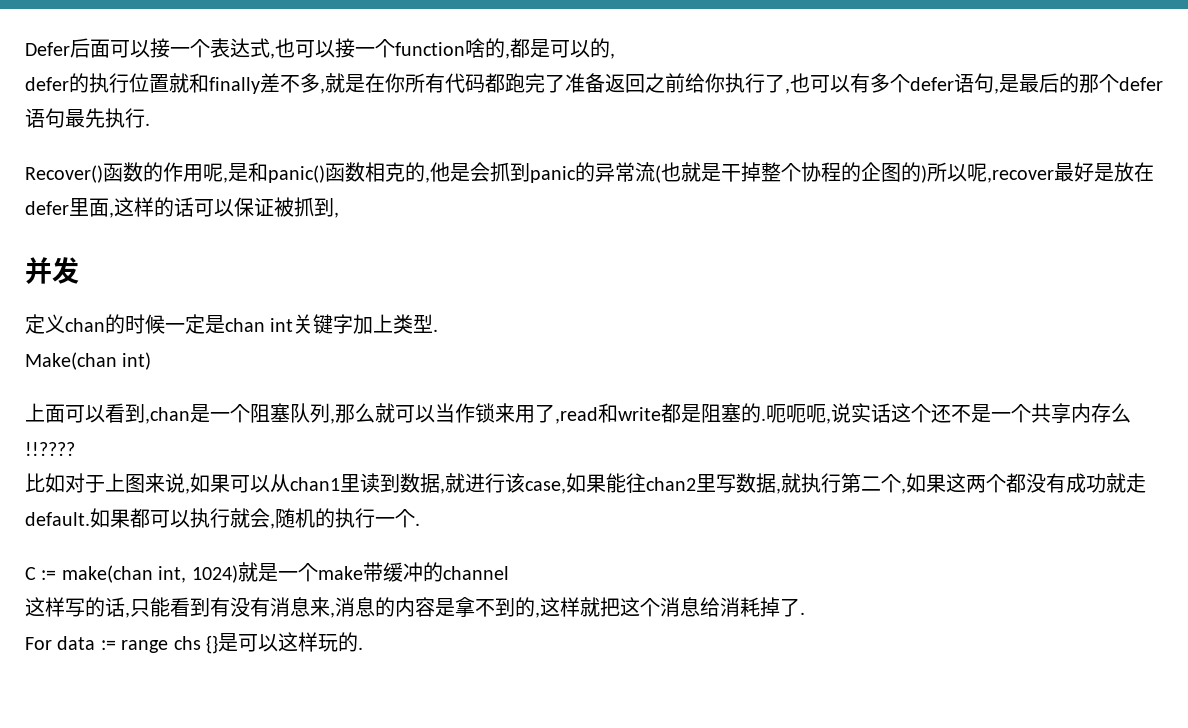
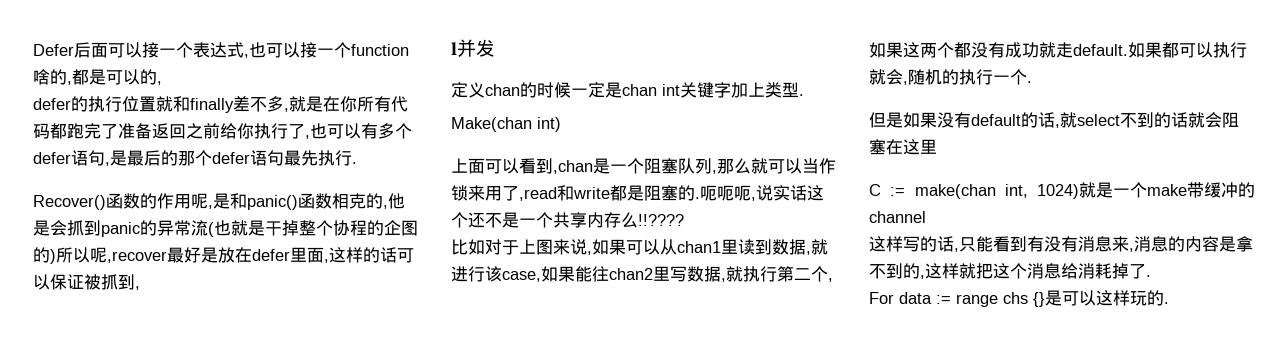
(339, 215) none -> [451,42,457,55] l
(420, 524) none -> [869,112,1239,128] [869,139,937,155] // 但是如果没有default的话,就select不到的话就会阻塞在这里

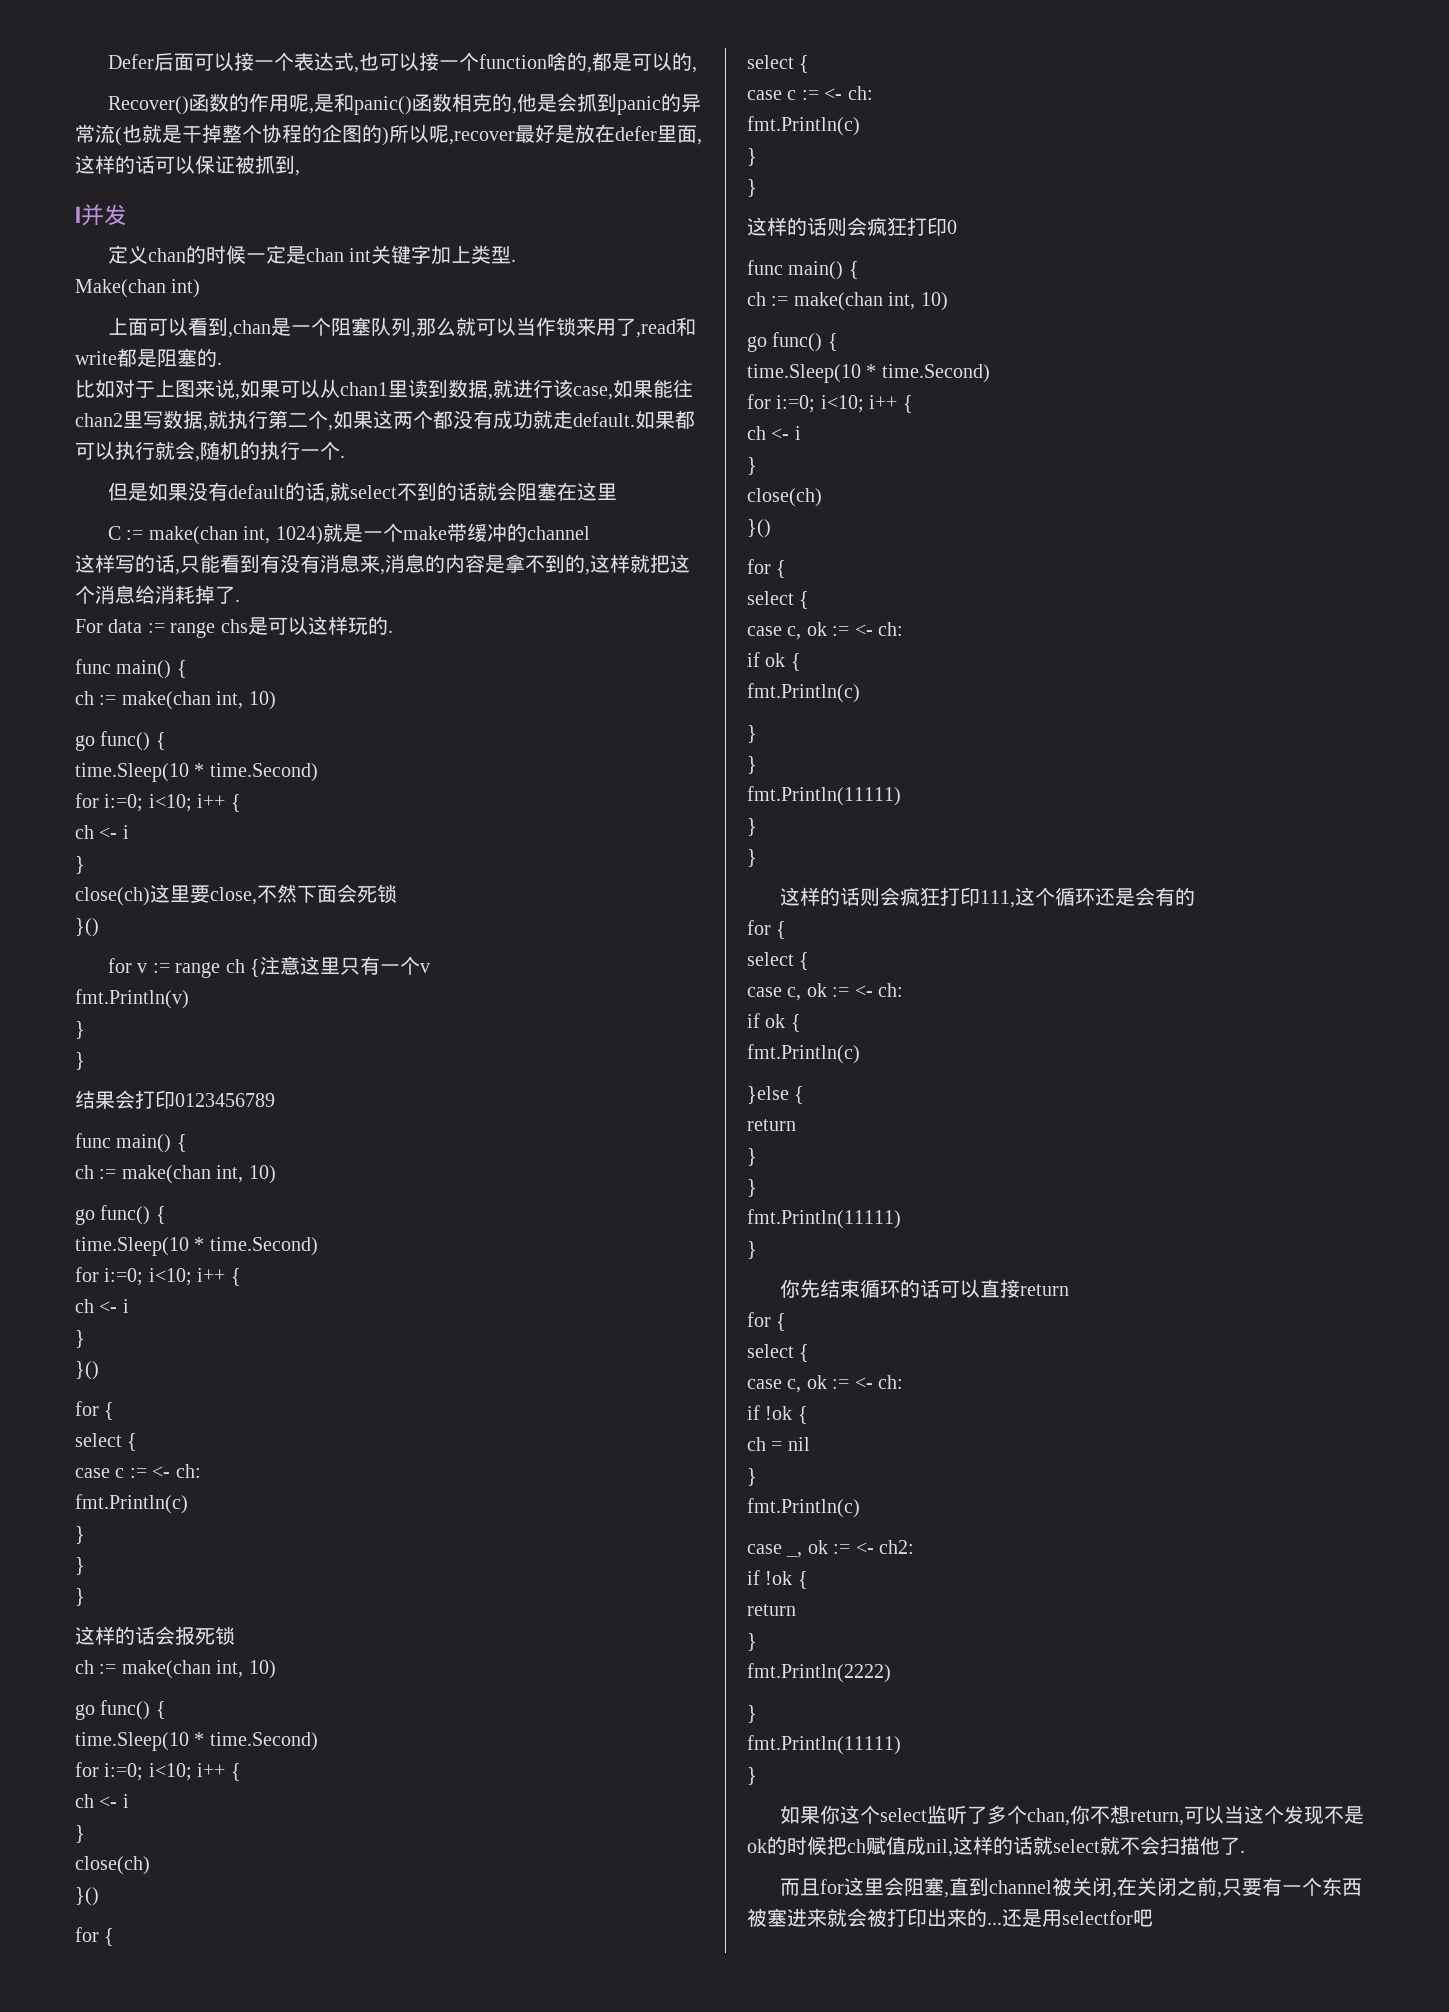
[33,96,408,113] [33,123,412,139] [33,150,357,166] // defer的执行位置就和finally差不多,就是在你所有代码都跑完了准备返回之前给你执行了,也可以有多个defer语句,是最后的那个defer语句最先执行. -> (697, 70) none
[700,185,824,201] [451,212,684,228] 呃呃呃,说实话这个还不是一个共享内存么!!???? -> (222, 363) none
[1033,292,1045,307] {} -> (248, 626) none
(1169, 303) none -> [75,659,187,679] [75,691,276,710] [75,731,166,751] [75,763,318,782] [75,793,241,812] [75,825,129,839] [75,856,85,874] [75,884,397,906] [75,918,99,937] [107,956,430,978] [75,989,189,1009] [75,1021,85,1039] [75,1052,85,1070] [75,1090,275,1109] [75,1133,187,1153] [75,1165,276,1184] [75,1205,166,1225] [75,1237,318,1256] [75,1267,241,1286] [75,1299,129,1313] [75,1330,85,1348] [75,1361,99,1380] [75,1401,115,1420] [75,1433,138,1451] [75,1464,201,1478] [75,1494,188,1514] [75,1526,85,1544] [75,1557,85,1575] [75,1588,85,1606] [75,1626,235,1645] [75,1660,276,1679] [75,1700,166,1720] [75,1732,318,1751] [75,1762,241,1781] [75,1794,129,1808] [75,1825,85,1843] [75,1856,150,1875] [75,1887,99,1906] [75,1927,115,1946] [747,55,810,73] [747,86,873,100] [747,116,860,136] [747,148,757,166] [747,179,757,197] [747,217,957,236] [747,260,859,280] [747,292,948,311] [747,332,838,352] [747,364,990,383] [747,394,913,413] [747,426,801,440] [747,457,757,475] [747,488,822,507] [747,519,771,538] [747,559,787,578] [747,591,810,609] [747,622,903,640] [747,652,801,671] [747,683,860,703] [747,725,757,743] [747,756,757,774] [747,786,901,806] [747,818,757,836] [747,849,757,867] [779,887,1195,908] [747,920,787,939] [747,952,810,970] [747,983,903,1001] [747,1013,801,1032] [747,1044,860,1064] [747,1086,805,1104] [747,1119,796,1131] [747,1148,757,1166] [747,1179,757,1197] [747,1209,901,1229] [747,1241,757,1259] [779,1279,1069,1298] [747,1312,787,1331] [747,1344,810,1362] [747,1375,903,1393] [747,1405,808,1424] [747,1437,810,1451] [747,1468,757,1486] [747,1498,860,1518] [747,1540,914,1558] [747,1570,808,1589] [747,1604,796,1616] [747,1633,757,1651] [747,1663,891,1683] [747,1705,757,1723] [747,1735,901,1755] [747,1767,757,1785] [779,1805,1364,1826] [747,1836,1245,1857] [779,1877,1362,1898] [747,1908,1153,1927] // func main() { // ch := make(chan int, 10) // go func() { // time.Sleep(10 * time.Second) // for i:=0; i<10; i++ { // ch <- i // } // close(ch)这里要close,不然下面会死锁 // }() // for v := range ch {注意这里只有一个v // fmt.Println(v) // } // } // 结果会打印0123456789 // func main() { // ch := make(chan int, 10) // go func() { // time.Sleep(10 * time.Second) // for i:=0; i<10; i++ { // ch <- i // } // }() // for { // select { // case c := <- ch: // fmt.Println(c) // } // } // } // 这样的话会报死锁 // ch := make(chan int, 10) // go func() { // time.Sleep(10 * time.Second) // for i:=0; i<10; i++ { // ch <- i // } // close(ch) // }() // for { // select { // case c := <- ch: // fmt.Println(c) // } // } // 这样的话则会疯狂打印0 // func main() { // ch := make(chan int, 10) // go func() { // time.Sleep(10 * time.Second) // for i:=0; i<10; i++ { // ch <- i // } // close(ch) // }() // for { // select { // case c, ok := <- ch: // if ok { // fmt.Println(c) // } // } // fmt.Println(11111) // } // } // 这样的话则会疯狂打印111,这个循环还是会有的 // for { // select { // case c, ok := <- ch: // if ok { // fmt.Println(c) // }else { // return // } // } // fmt.Println(11111) // } // 你先结束循环的话可以直接return // for { // select { // case c, ok := <- ch: // if !ok { // ch = nil // } // fmt.Println(c) // case _, ok := <- ch2: // if !ok { // return // } // fmt.Println(2222) // } // fmt.Println(11111) // } // 如果你这个select监听了多个chan,你不想return,可以当这个发现不是ok的时候把ch赋值成nil,这样的话就select就不会扫描他了. // 而且for这里会阻塞,直到channel被关闭,在关闭之前,只要有一个东西被塞进来就会被打印出来的...还是用selectfor吧

